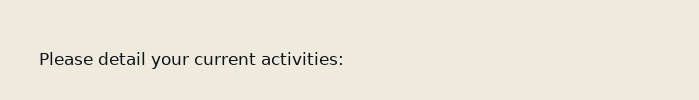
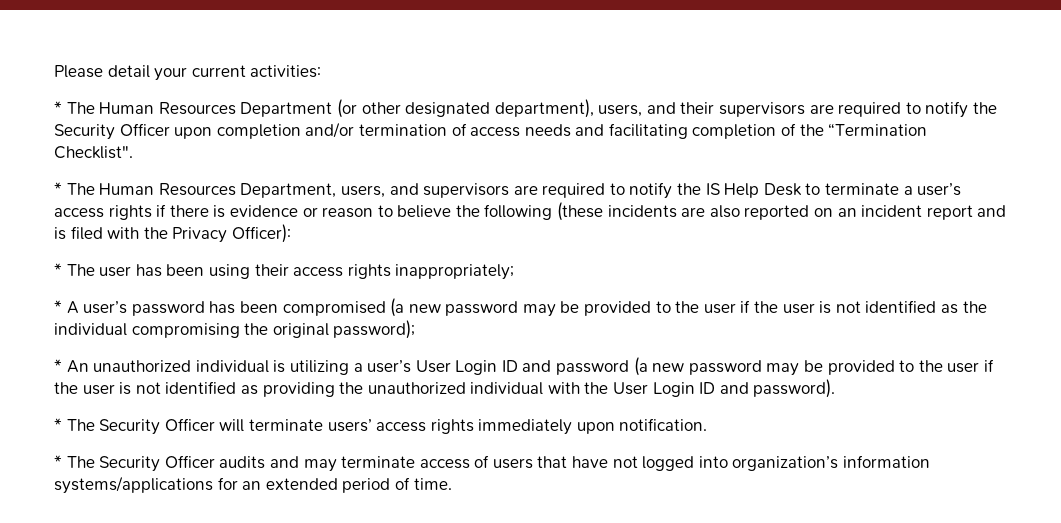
(344, 58) none -> [54,99,998,118] [54,122,928,140] [54,146,133,159] [54,182,962,199] [54,202,1007,221] [54,224,291,243] [54,263,515,280] [54,298,987,317] [54,320,416,339] [54,357,994,376] [54,379,836,398] [54,418,708,435] [54,455,931,472] [54,476,452,494] // * The Human Resources Department (or other designated department), users, and their supervisors are required to notify the Security Officer upon completion and/or termination of access needs and facilitating completion of the “Termination Checklist". // * The Human Resources Department, users, and supervisors are required to notify the IS Help Desk to terminate a user’s access rights if there is evidence or reason to believe the following (these incidents are also reported on an incident report and is filed with the Privacy Officer): // * The user has been using their access rights inappropriately; // * A user’s password has been compromised (a new password may be provided to the user if the user is not identified as the individual compromising the original password); // * An unauthorized individual is utilizing a user’s User Login ID and password (a new password may be provided to the user if the user is not identified as providing the unauthorized individual with the User Login ID and password). // * The Security Officer will terminate users’ access rights immediately upon notification. // * The Security Officer audits and may terminate access of users that have not logged into organization’s information systems/applications for an extended period of time.

